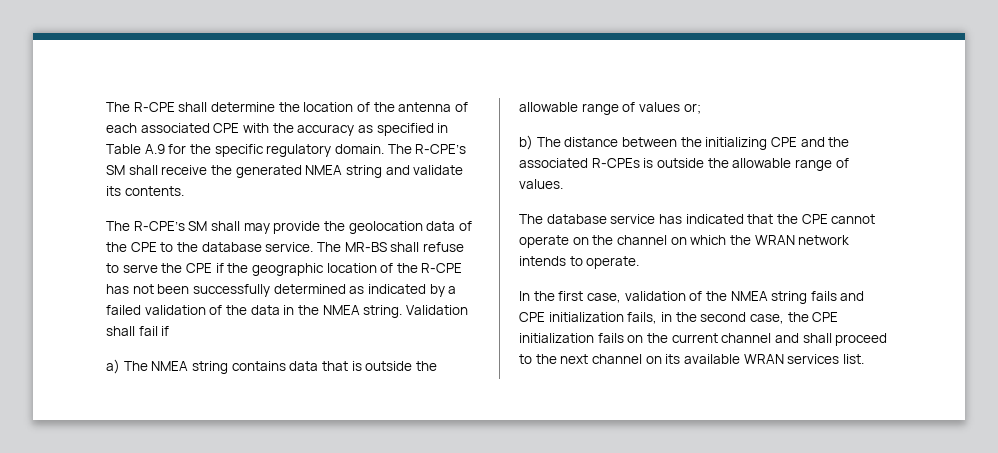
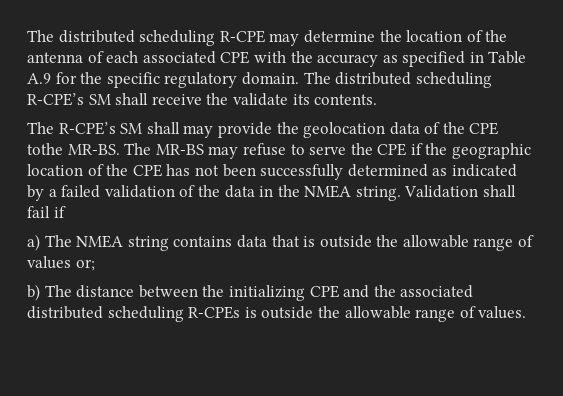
[106,102,208,112] The R-CPE shall -> [27,30,300,46] The distributed scheduling R-CPE may
(412, 149) none -> [335,72,492,88] distributed scheduling
[235,165,410,178] generated NMEA string and -> (229, 99) none
[160,242,314,252] to the database service. -> [27,143,120,155] tothe MR-BS.
[390,242,420,252] shall -> [208,146,239,159] may
[421,263,463,273] R-CPE -> [132,164,162,177] CPE
(588, 163) none -> [27,306,184,322] distributed scheduling
[519,214,876,224] [519,235,850,248] [519,256,640,269] [519,291,865,304] [519,312,839,324] [519,333,888,346] [519,354,864,364] // The database service has indicated that the CPE cannot operate on the channel on which the WRAN network intends to operate. // In the first case, validation of the NMEA string fails and CPE initialization fails, in the second case, the CPE initialization fails on the current channel and shall proceed to the next channel on its available WRAN services list. -> (527, 312) none

